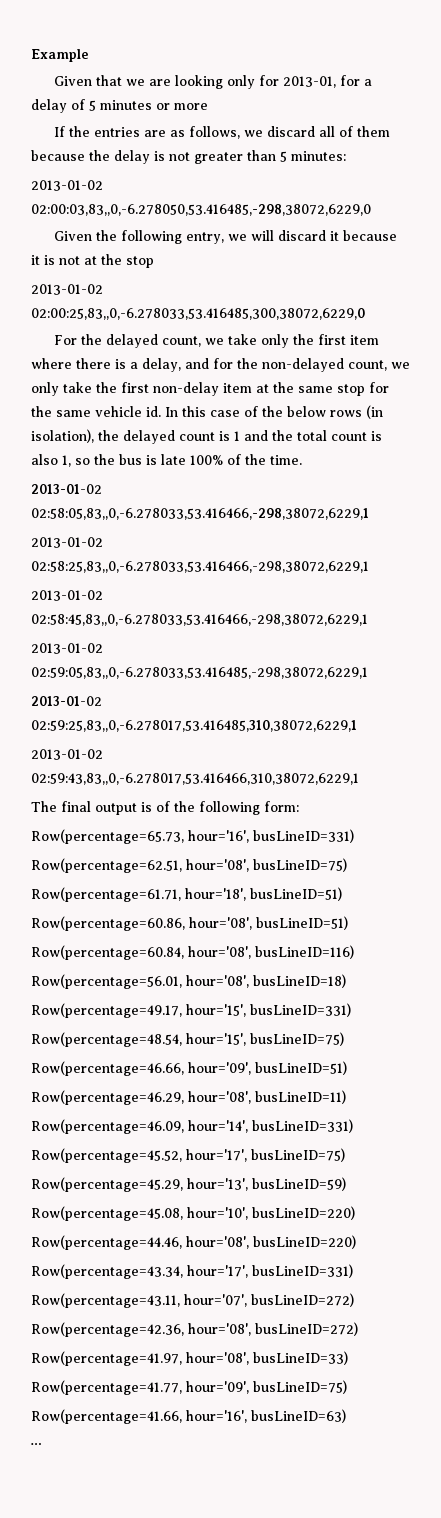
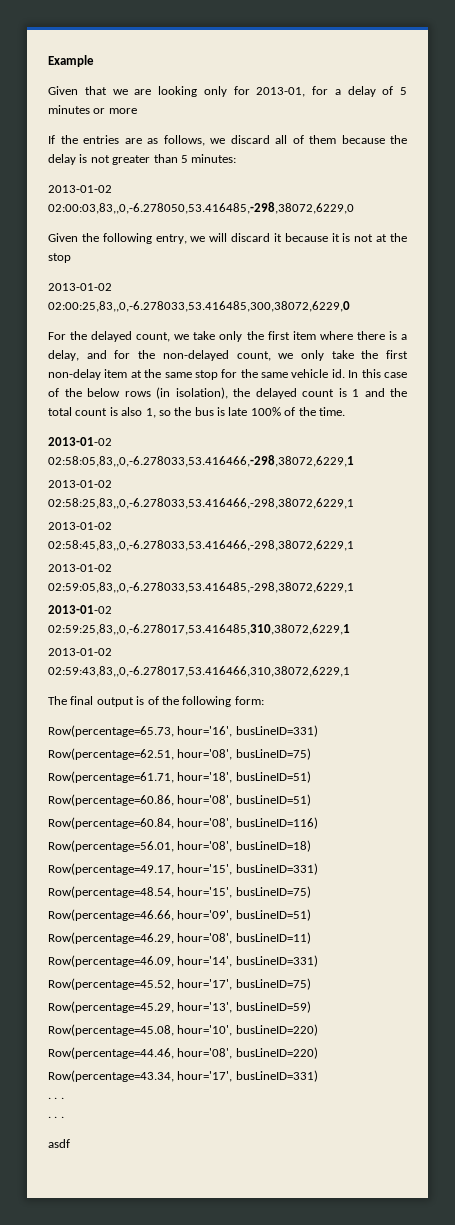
[31,1293,354,1308] [31,1322,358,1337] [31,1351,348,1366] [31,1380,347,1395] [31,1409,346,1424] [31,1443,42,1445] Row(percentage=43.11, hour='07', busLineID=272) // Row(percentage=42.36, hour='08', busLineID=272) // Row(percentage=41.97, hour='08', busLineID=33) // Row(percentage=41.77, hour='09', busLineID=75) // Row(percentage=41.66, hour='16', busLineID=63) // … -> [48,1097,64,1099] [48,1116,64,1118] [48,1139,70,1148] . . . // . . . // asdf

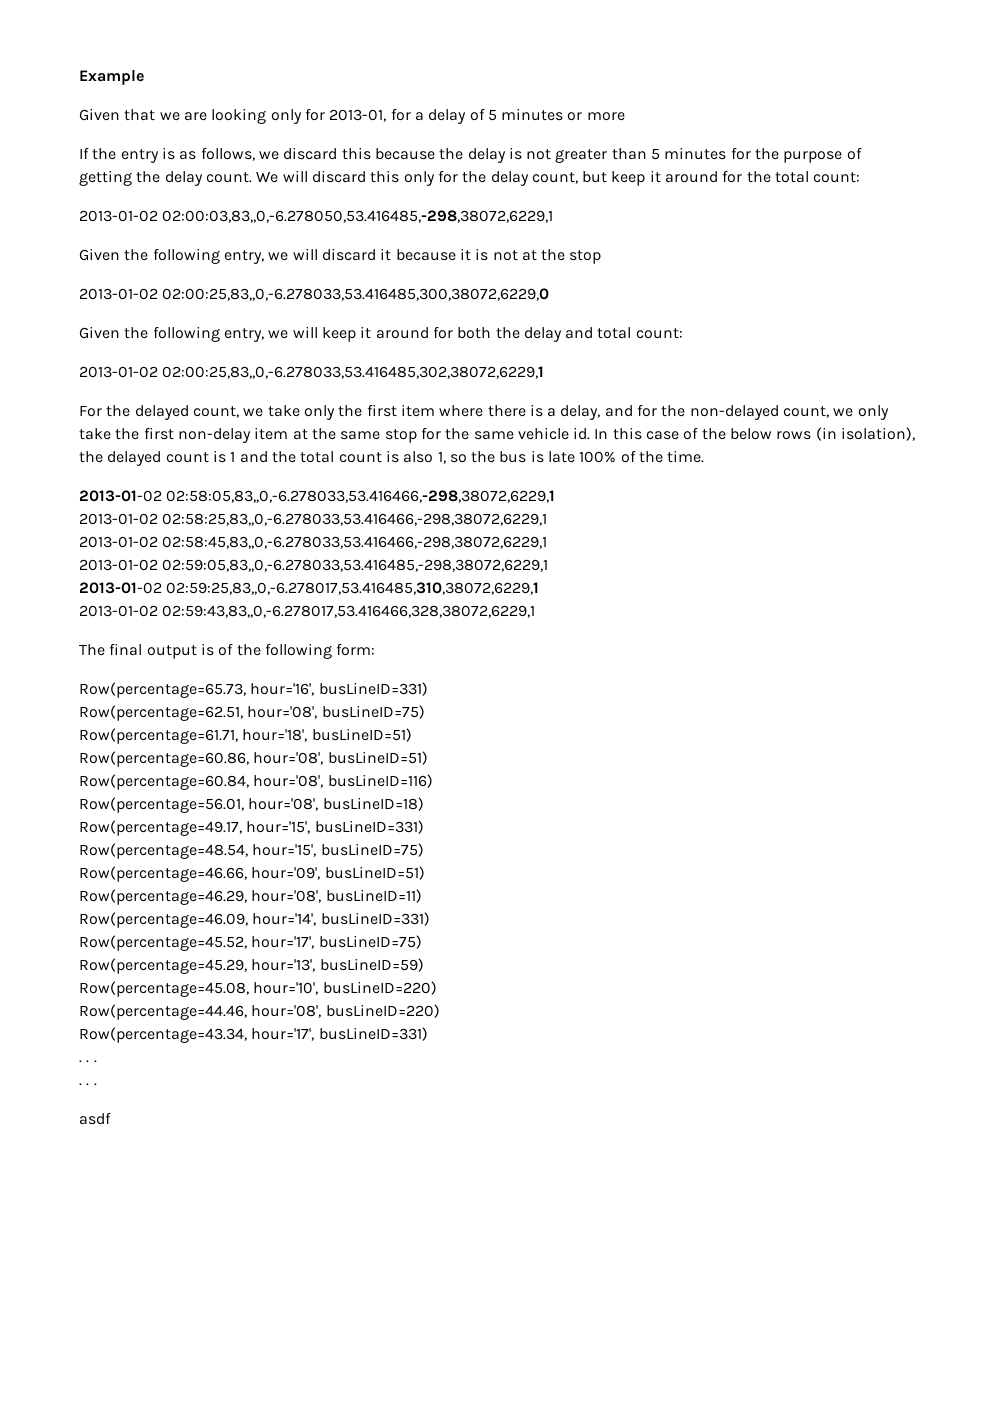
[83,135,142,144] entries are -> [120,147,175,163] entry is
[275,135,336,144] all of them -> [341,147,371,160] this
[191,154,237,163] [48,185,112,193] [48,202,354,214] minutes: // 2013-01-02 02:00:03,83,,0,-6.278050,53.416485,-298,38072,6229,0 -> [664,147,862,163] [79,170,861,186] [79,210,554,223] minutes for the purpose of getting the delay count. We will discard this only for the delay count, but keep it around for the total count: // 2013-01-02 02:00:03,83,,0,-6.278050,53.416485,-298,38072,6229,1
(350, 306) none -> [79,326,683,342] [79,366,545,379] // Given the following entry, we will keep it around for both the delay and total count: // 2013-01-02 02:00:25,83,,0,-6.278033,53.416485,302,38072,6229,1
[48,666,350,677] 02:59:43,83,,0,-6.278017,53.416466,310,38072,6229,1 -> [162,605,536,618] 02:59:43,83,,0,-6.278017,53.416466,328,38072,6229,1

